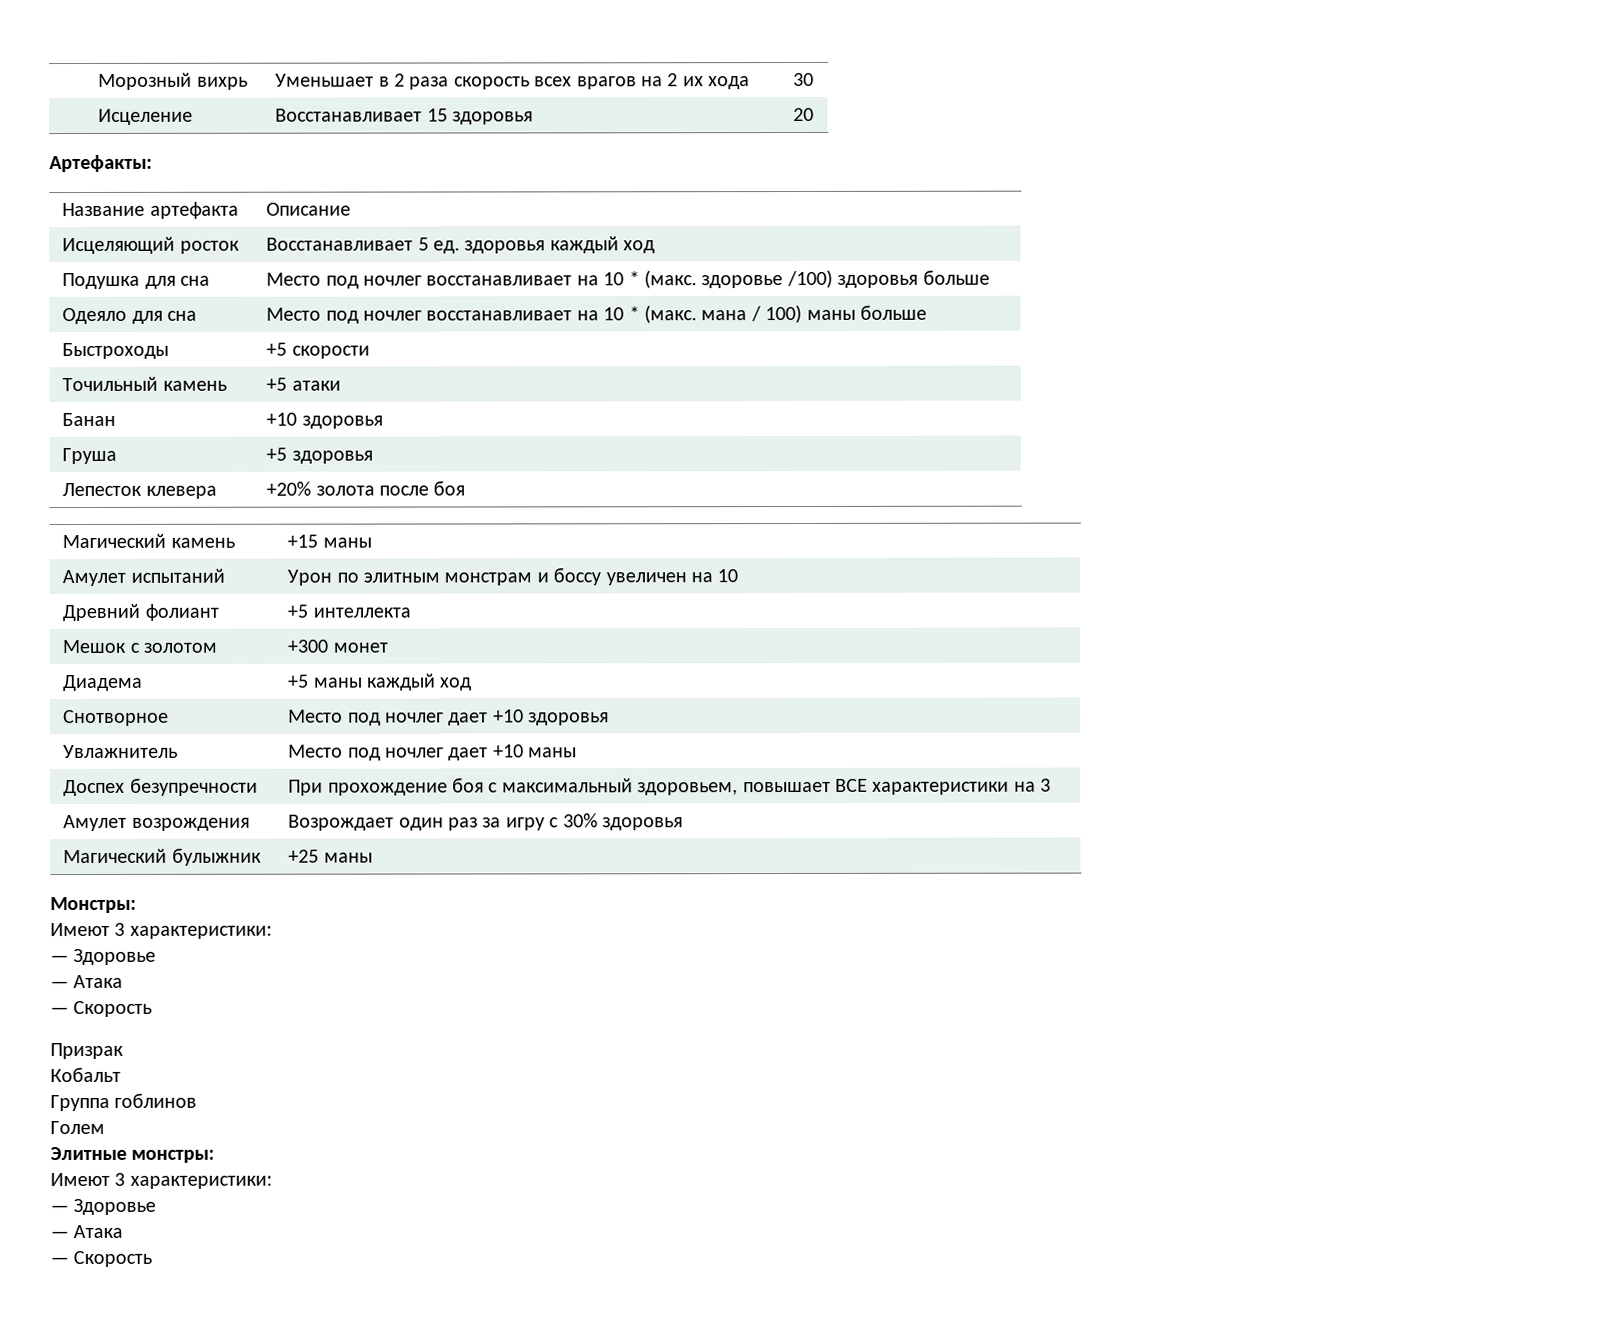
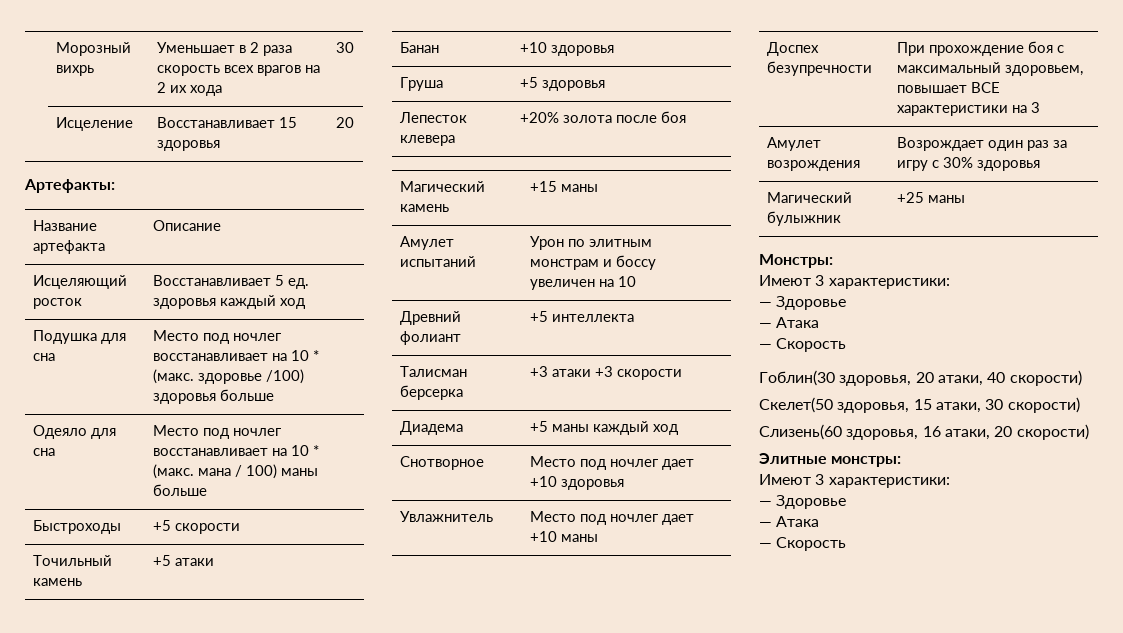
[62,639,217,654] [287,639,388,653] Мешок с золотом | +300 монет -> [399,366,467,377] [399,385,463,400] [529,366,682,380] Талисман берсерка | +3 атаки +3 скорости
[50,1042,124,1060] [50,1066,121,1083] [50,1092,198,1112] [50,1120,105,1135] Призрак // Кобальт // Группа гоблинов // Голем -> [759,370,1082,386] [759,397,1080,413] [759,424,1089,440] Гоблин(30 здоровья, 20 атаки, 40 скорости) // Скелет(50 здоровья, 15 атаки, 30 скорости) // Слизень(60 здоровья, 16 атаки, 20 скорости)

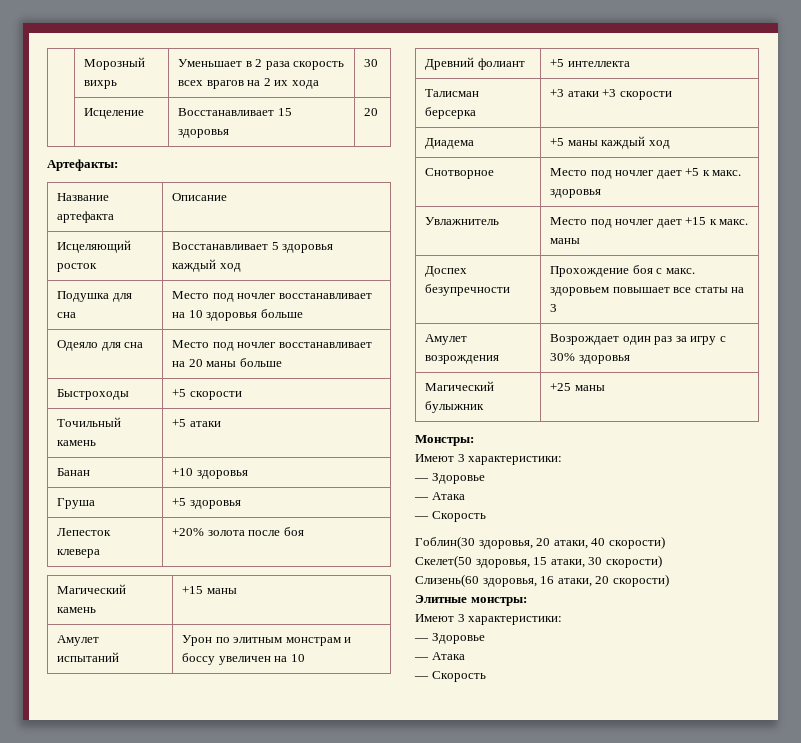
[287,278,309,289] ед. -> (279, 246) none
[312,350,319,361] [152,369,304,384] * (макс. здоровье /100) -> (203, 314) none
[290,445,319,456] [152,464,277,479] 10 * (макс. мана / 100) -> [188,359,203,367] 20
[529,476,557,487] +10 -> [685,168,742,176] +5 к макс.
[529,531,557,542] +10 -> [685,217,749,225] +15 к макс.
[896,41,1064,56] [896,62,1083,76] [896,82,1000,93] [896,105,1008,116] При прохождение боя с максимальный здоровьем, повышает ВСЕ характеристики -> [550,265,695,277] [550,287,728,296] Прохождение боя с макс. здоровьем повышает все статы

